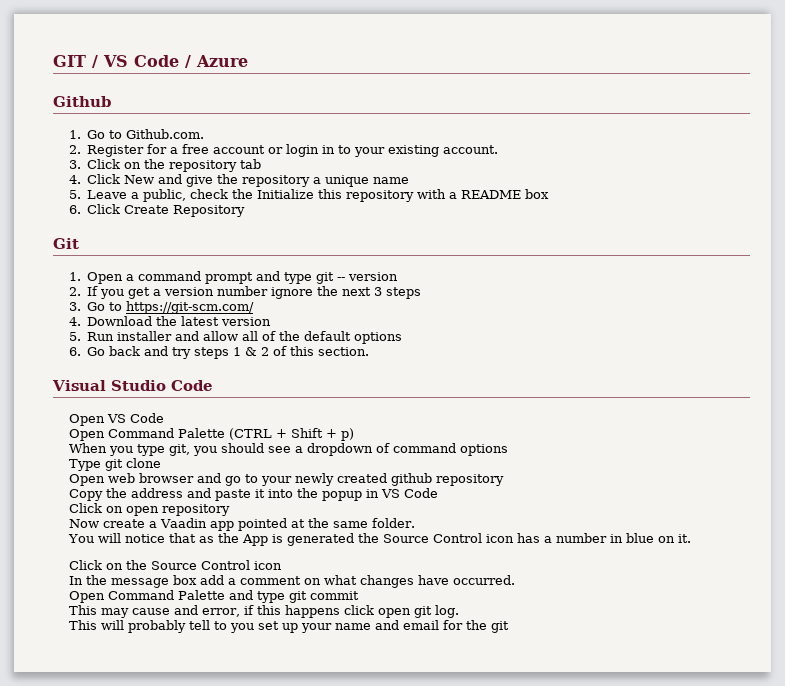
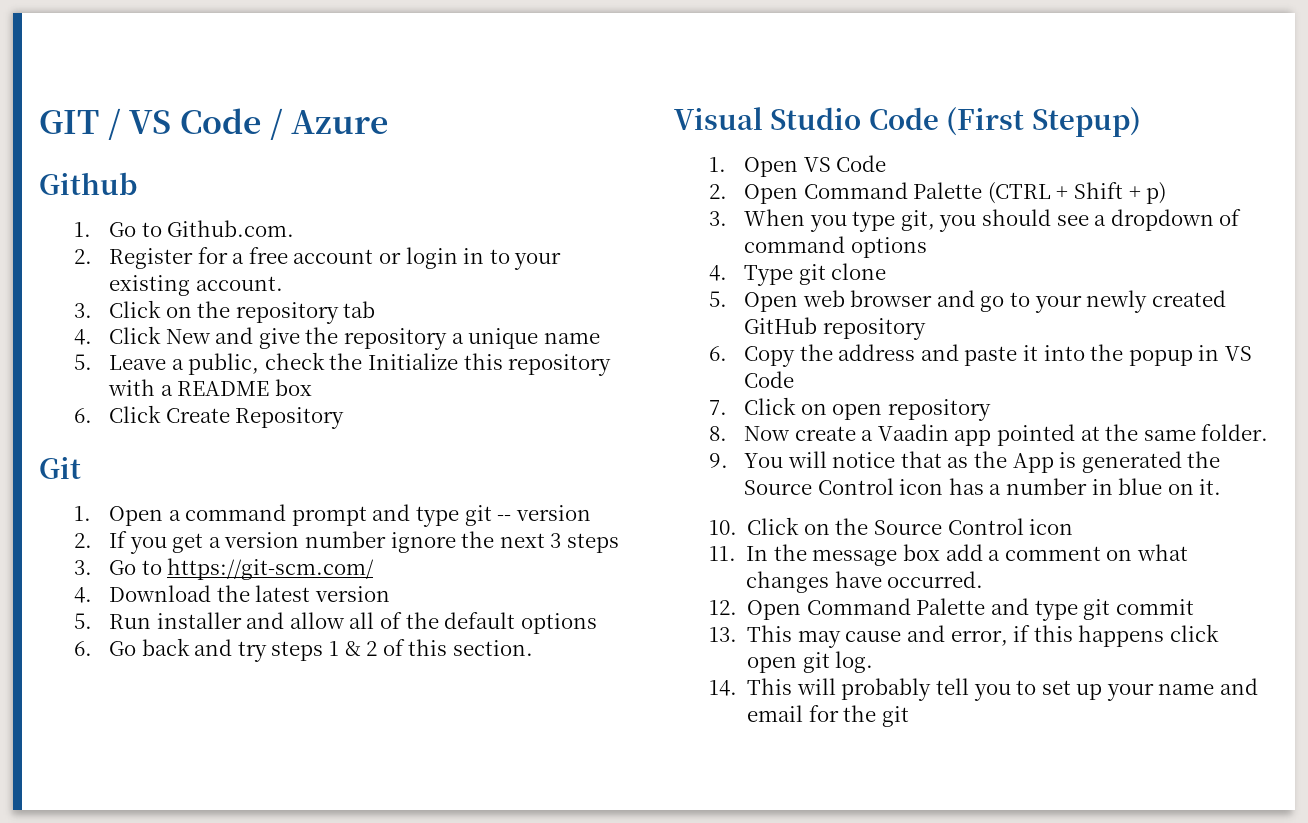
(213, 385) // -> [946,107,1141,137] [709,157,727,172] (First Stepup) // 1.
(164, 418) none -> [709,184,728,199] 2.
(354, 434) none -> [709,211,728,226] 3.
(508, 450) none -> [709,265,728,281] 4.
(161, 463) none -> [709,291,728,307] 5.
[390,473,504,486] github repository // -> [744,317,926,340] [709,346,728,361] GitHub repository // 6.
(438, 493) none -> [709,400,728,415] 7.
(230, 510) none -> [709,426,728,441] 8.
(415, 523) none -> [709,453,729,468] 9.
(691, 538) none -> [709,520,738,535] 10.
(282, 565) none -> [709,546,737,561] 11.
(515, 580) none -> [709,600,738,615] 12.
(359, 595) none -> [709,627,738,642] 13.
(459, 611) none -> [709,680,738,696] 14.
[213,621,254,633] to you -> [973,680,1037,701] you to

